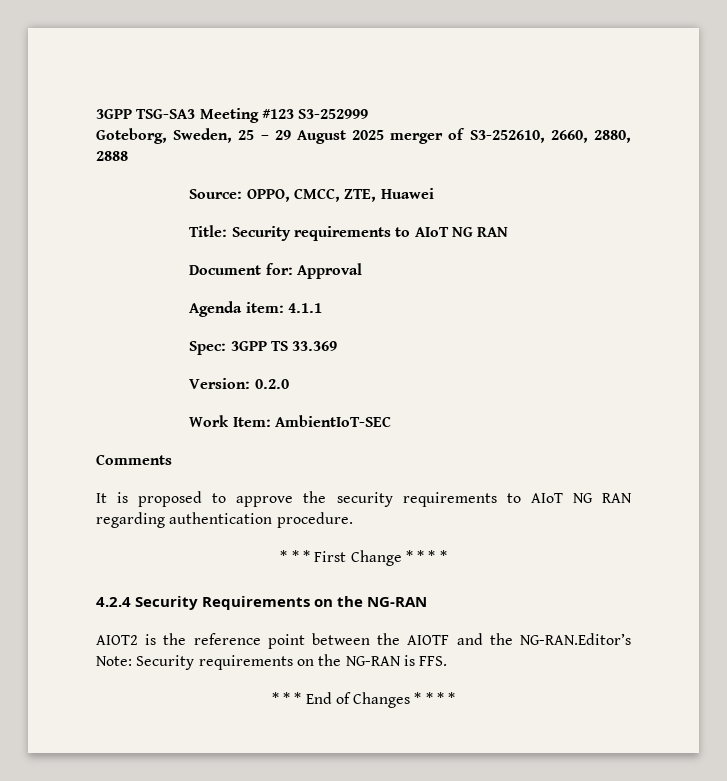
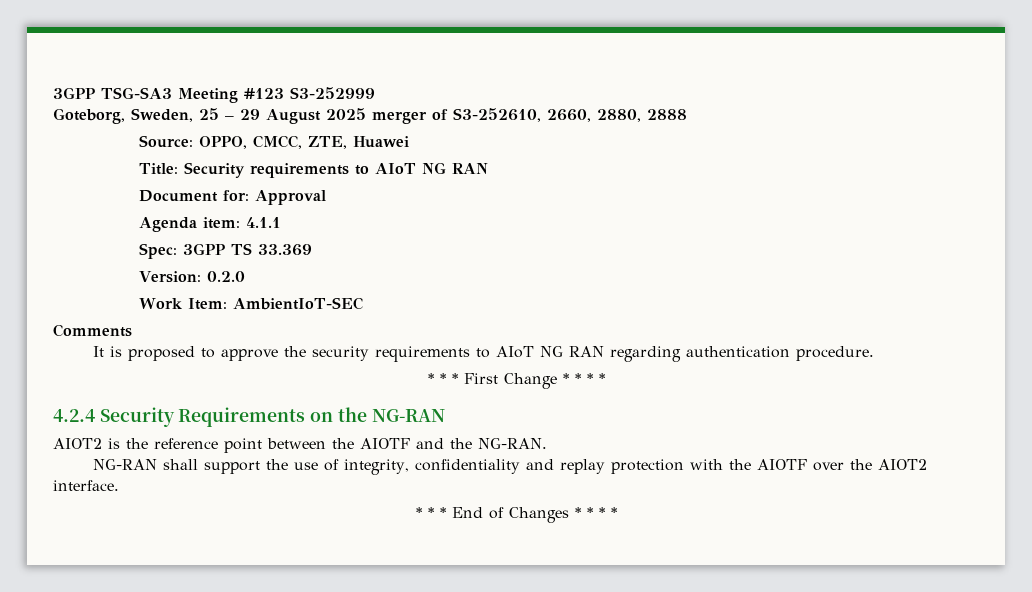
[520,633,631,645] [96,654,448,670] NG-RAN.Editor’s Note: Security requirements on the NG-RAN is FFS. -> [478,438,547,449] [93,459,928,475] [53,480,119,491] NG-RAN. // NG-RAN shall support the use of integrity, confidentiality and replay protection with the AIOTF over the AIOT2 interface.

